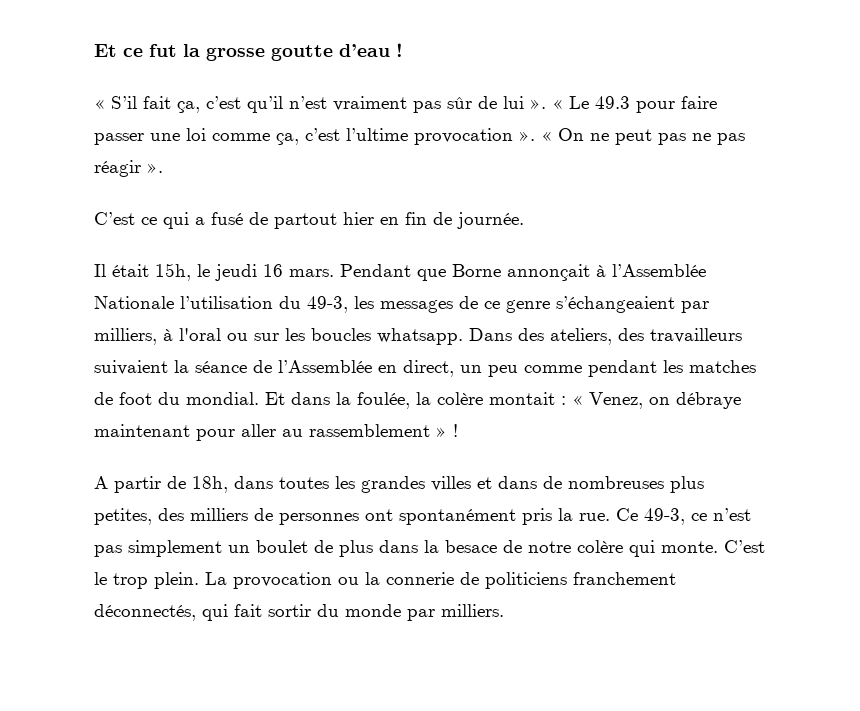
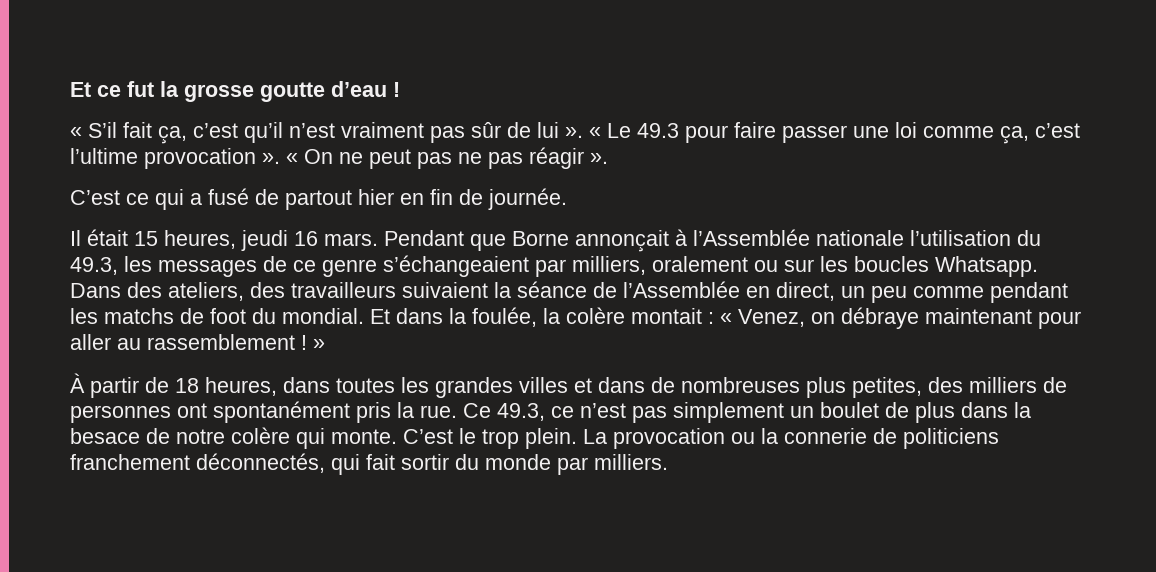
[155,263,210,281] 15h, le -> [134,230,236,249] 15 heures,
[94,296,174,309] Nationale -> [816,230,904,246] nationale
[307,296,348,313] 49-3, -> [70,257,118,275] 49.3,
[163,328,221,341] à l'oral -> [652,256,748,272] oralement
[377,328,463,345] whatsapp. -> [935,256,1038,277] Whatsapp.
[689,360,756,373] matches -> [104,308,174,324] matchs
(430, 430) none -> [301,335,307,350] !
[453,424,458,437] [94,476,228,493] ! // A partir de 18h, -> [70,373,277,398] // À partir de 18 heures,
[644,508,685,525] 49-3, -> [497,403,545,421] 49.3,

